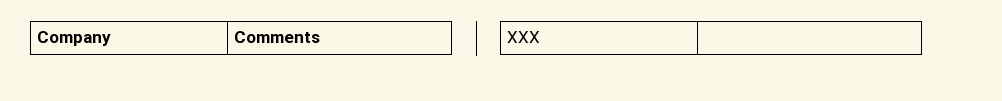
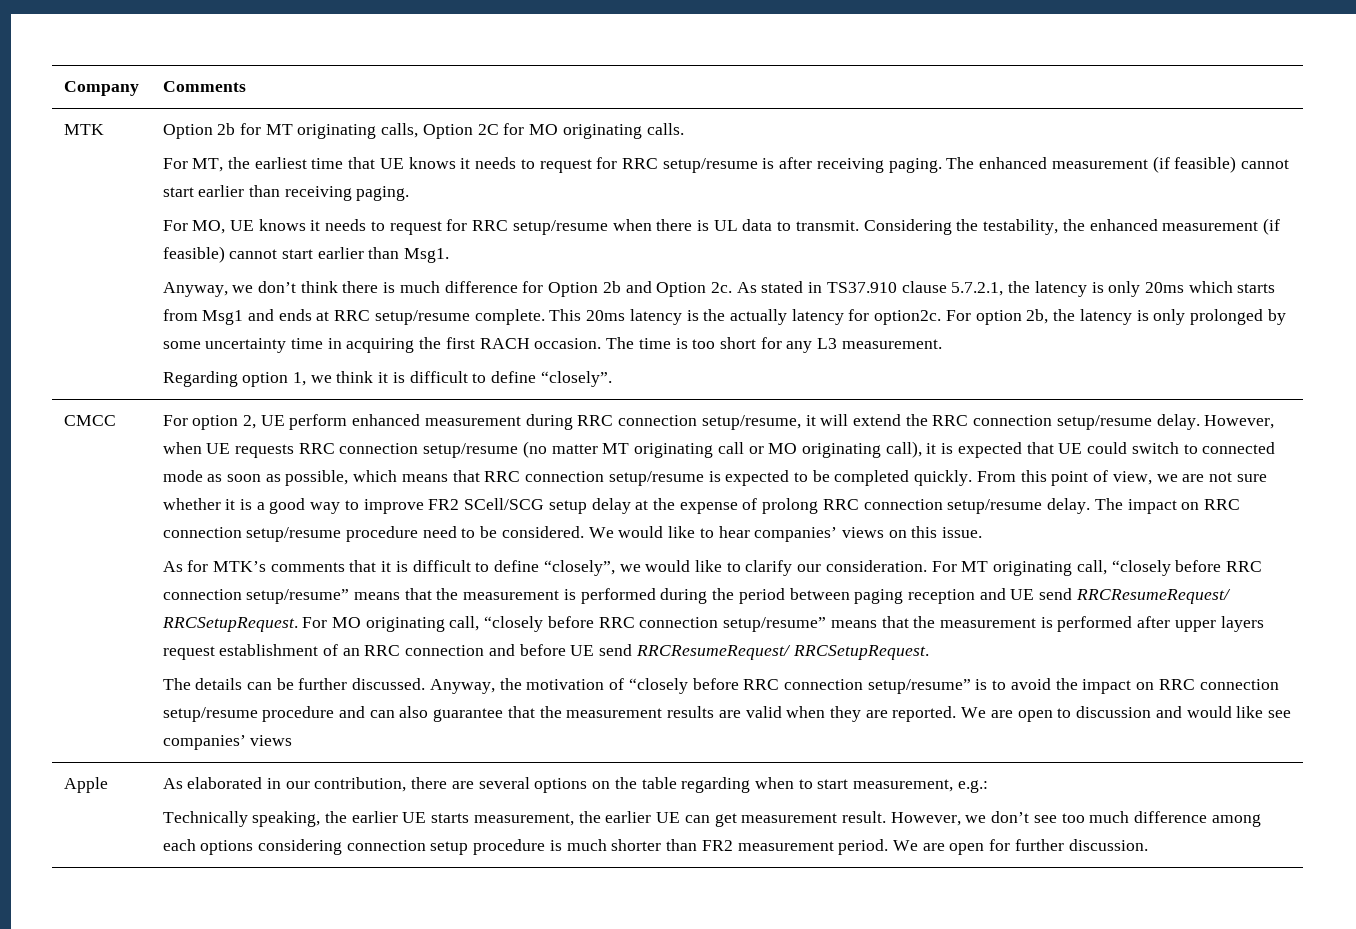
[506,31,540,43] XXX | -> [63,124,104,135] [162,123,684,139] [162,156,1289,173] [162,185,410,201] [162,218,1280,235] [162,246,450,263] [162,281,1276,297] [162,309,1286,325] [162,337,942,353] [162,371,612,387] [63,415,116,426] [162,414,1275,430] [162,441,1276,458] [162,470,1267,486] [162,498,1240,514] [162,526,983,542] [162,560,1262,576] [162,588,1231,604] [161,616,1264,632] [162,644,929,660] [162,678,1279,694] [162,706,1291,722] [162,735,293,750] [63,777,108,793] [162,777,988,793] [162,811,1261,827] [162,839,1148,855] MTK | Option 2b for MT originating calls, Option 2C for MO originating calls. // For MT, the earliest time that UE knows it needs to request for RRC setup/resume is after receiving paging. The enhanced measurement (if feasible) cannot start earlier than receiving paging. // For MO, UE knows it needs to request for RRC setup/resume when there is UL data to transmit. Considering the testability, the enhanced measurement (if feasible) cannot start earlier than Msg1. // Anyway, we don’t think there is much difference for Option 2b and Option 2c. As stated in TS37.910 clause 5.7.2.1, the latency is only 20ms which starts from Msg1 and ends at RRC setup/resume complete. This 20ms latency is the actually latency for option2c. For option 2b, the latency is only prolonged by some uncertainty time in acquiring the first RACH occasion. The time is too short for any L3 measurement. // Regarding option 1, we think it is difficult to define “closely”. // CMCC | For option 2, UE perform enhanced measurement during RRC connection setup/resume, it will extend the RRC connection setup/resume delay. However, when UE requests RRC connection setup/resume (no matter MT originating call or MO originating call), it is expected that UE could switch to connected mode as soon as possible, which means that RRC connection setup/resume is expected to be completed quickly. From this point of view, we are not sure whether it is a good way to improve FR2 SCell/SCG setup delay at the expense of prolong RRC connection setup/resume delay. The impact on RRC connection setup/resume procedure need to be considered. We would like to hear companies’ views on this issue. // As for MTK’s comments that it is difficult to define “closely”, we would like to clarify our consideration. For MT originating call, “closely before RRC connection setup/resume” means that the measurement is performed during the period between paging reception and UE send RRCResumeRequest/ RRCSetupRequest. For MO originating call, “closely before RRC connection setup/resume” means that the measurement is performed after upper layers request establishment of an RRC connection and before UE send RRCResumeRequest/ RRCSetupRequest. // The details can be further discussed. Anyway, the motivation of “closely before RRC connection setup/resume” is to avoid the impact on RRC connection setup/resume procedure and can also guarantee that the measurement results are valid when they are reported. We are open to discussion and would like see companies’ views // Apple | As elaborated in our contribution, there are several options on the table regarding when to start measurement, e.g.: // Technically speaking, the earlier UE starts measurement, the earlier UE can get measurement result. However, we don’t see too much difference among each options considering connection setup procedure is much shorter than FR2 measurement period. We are open for further discussion.

